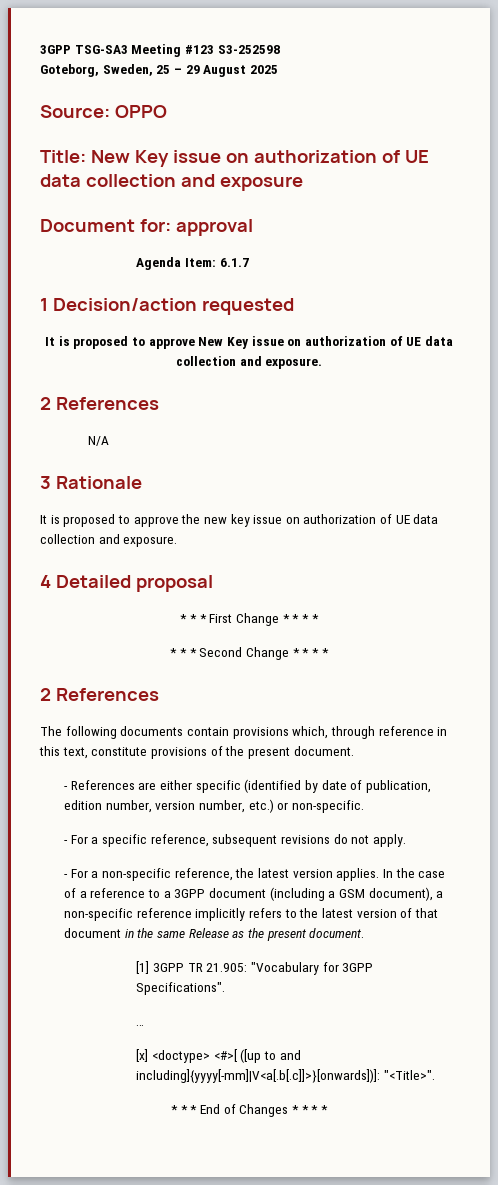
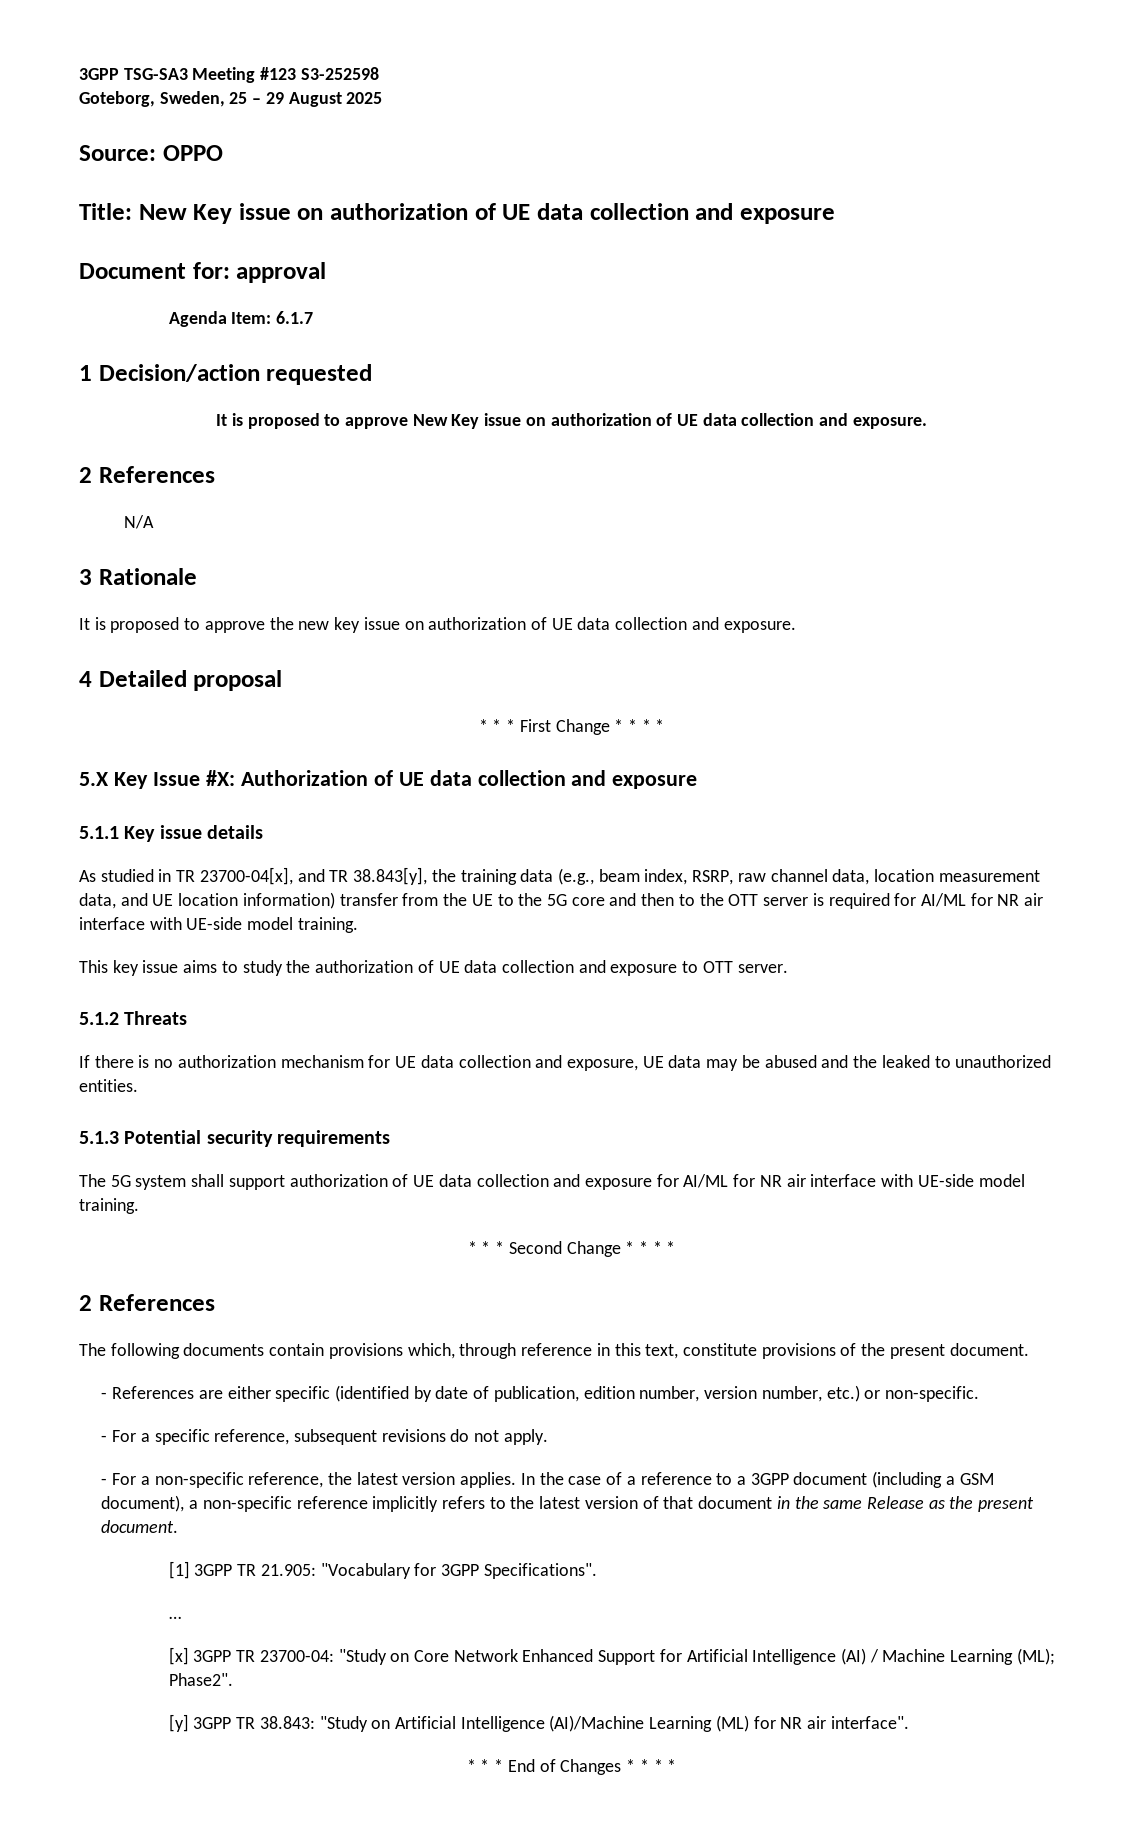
(319, 618) none -> [79,770,698,789] [79,825,263,842] [79,867,1040,885] [79,892,1044,909] [79,917,358,933] [79,960,788,976] [79,1011,188,1025] [79,1055,1052,1071] [79,1079,138,1092] [79,1130,390,1147] [79,1174,1025,1190] [79,1198,139,1214] // 5.X Key Issue #X: Authorization of UE data collection and exposure // 5.1.1 Key issue details // As studied in TR 23700-04[x], and TR 38.843[y], the training data (e.g., beam index, RSRP, raw channel data, location measurement data, and UE location information) transfer from the UE to the 5G core and then to the OTT server is required for AI/ML for NR air interface with UE-side model training. // This key issue aims to study the authorization of UE data collection and exposure to OTT server. // 5.1.2 Threats // If there is no authorization mechanism for UE data collection and exposure, UE data may be abused and the leaked to unauthorized entities. // 5.1.3 Potential security requirements // The 5G system shall support authorization of UE data collection and exposure for AI/ML for NR air interface with UE-side model training.
[152,1049,301,1063] [136,1069,436,1083] <doctype> <#>[ ([up to and including]{yyyy[-mm]|V<a[.b[.c]]>}[onwards])]: "<Title>". -> [193,1648,1055,1665] [168,1673,233,1686] [168,1714,909,1732] 3GPP TR 23700-04: "Study on Core Network Enhanced Support for Artificial Intelligence (AI) / Machine Learning (ML); Phase2". // [y] 3GPP TR 38.843: "Study on Artificial Intelligence (AI)/Machine Learning (ML) for NR air interface".

